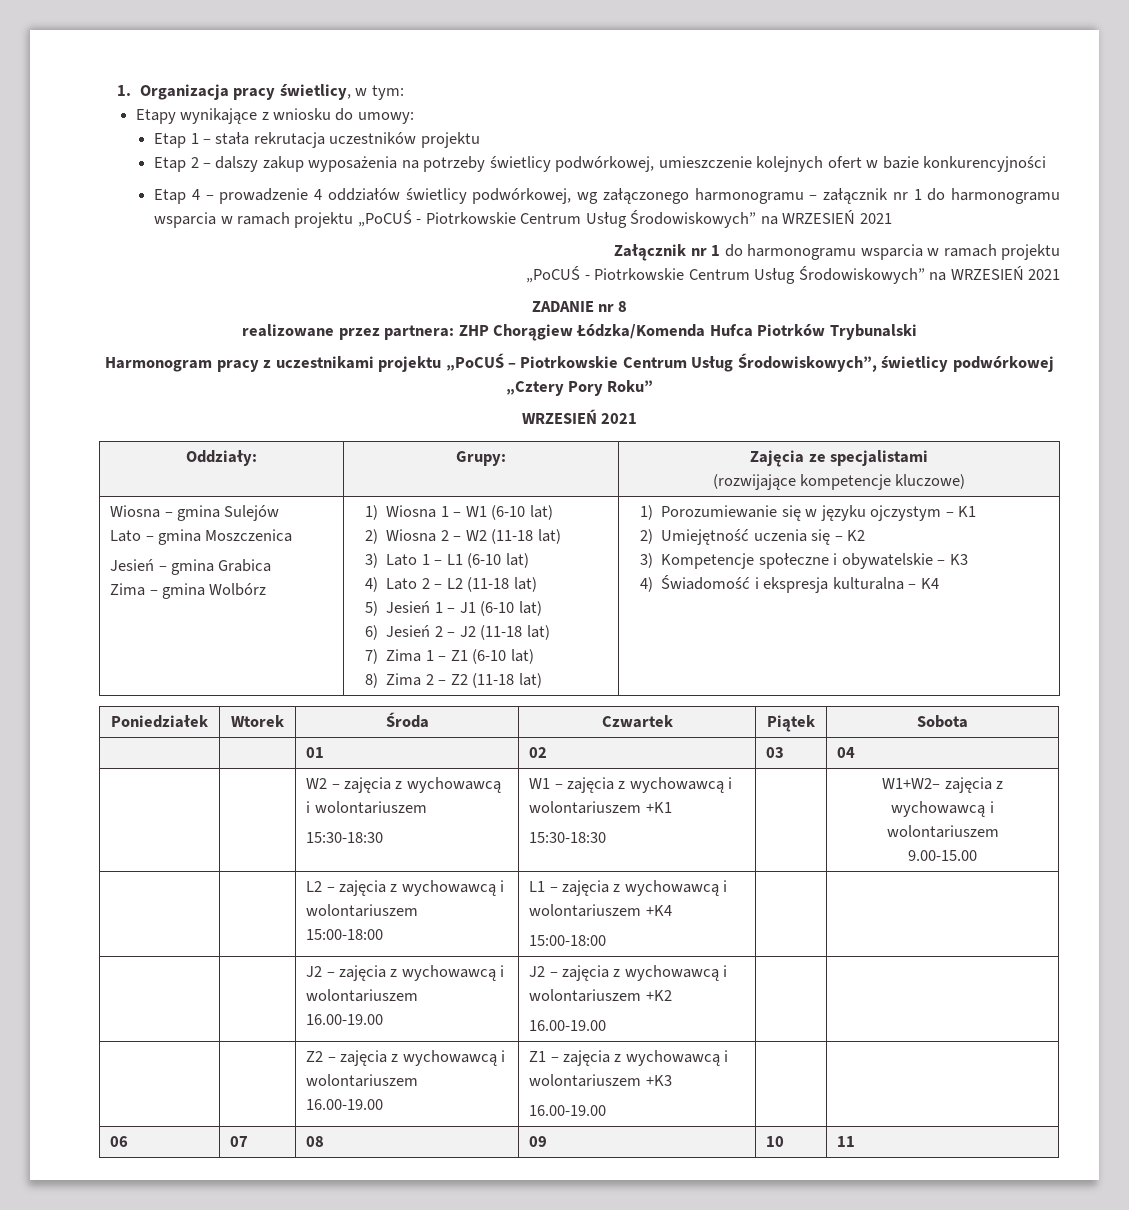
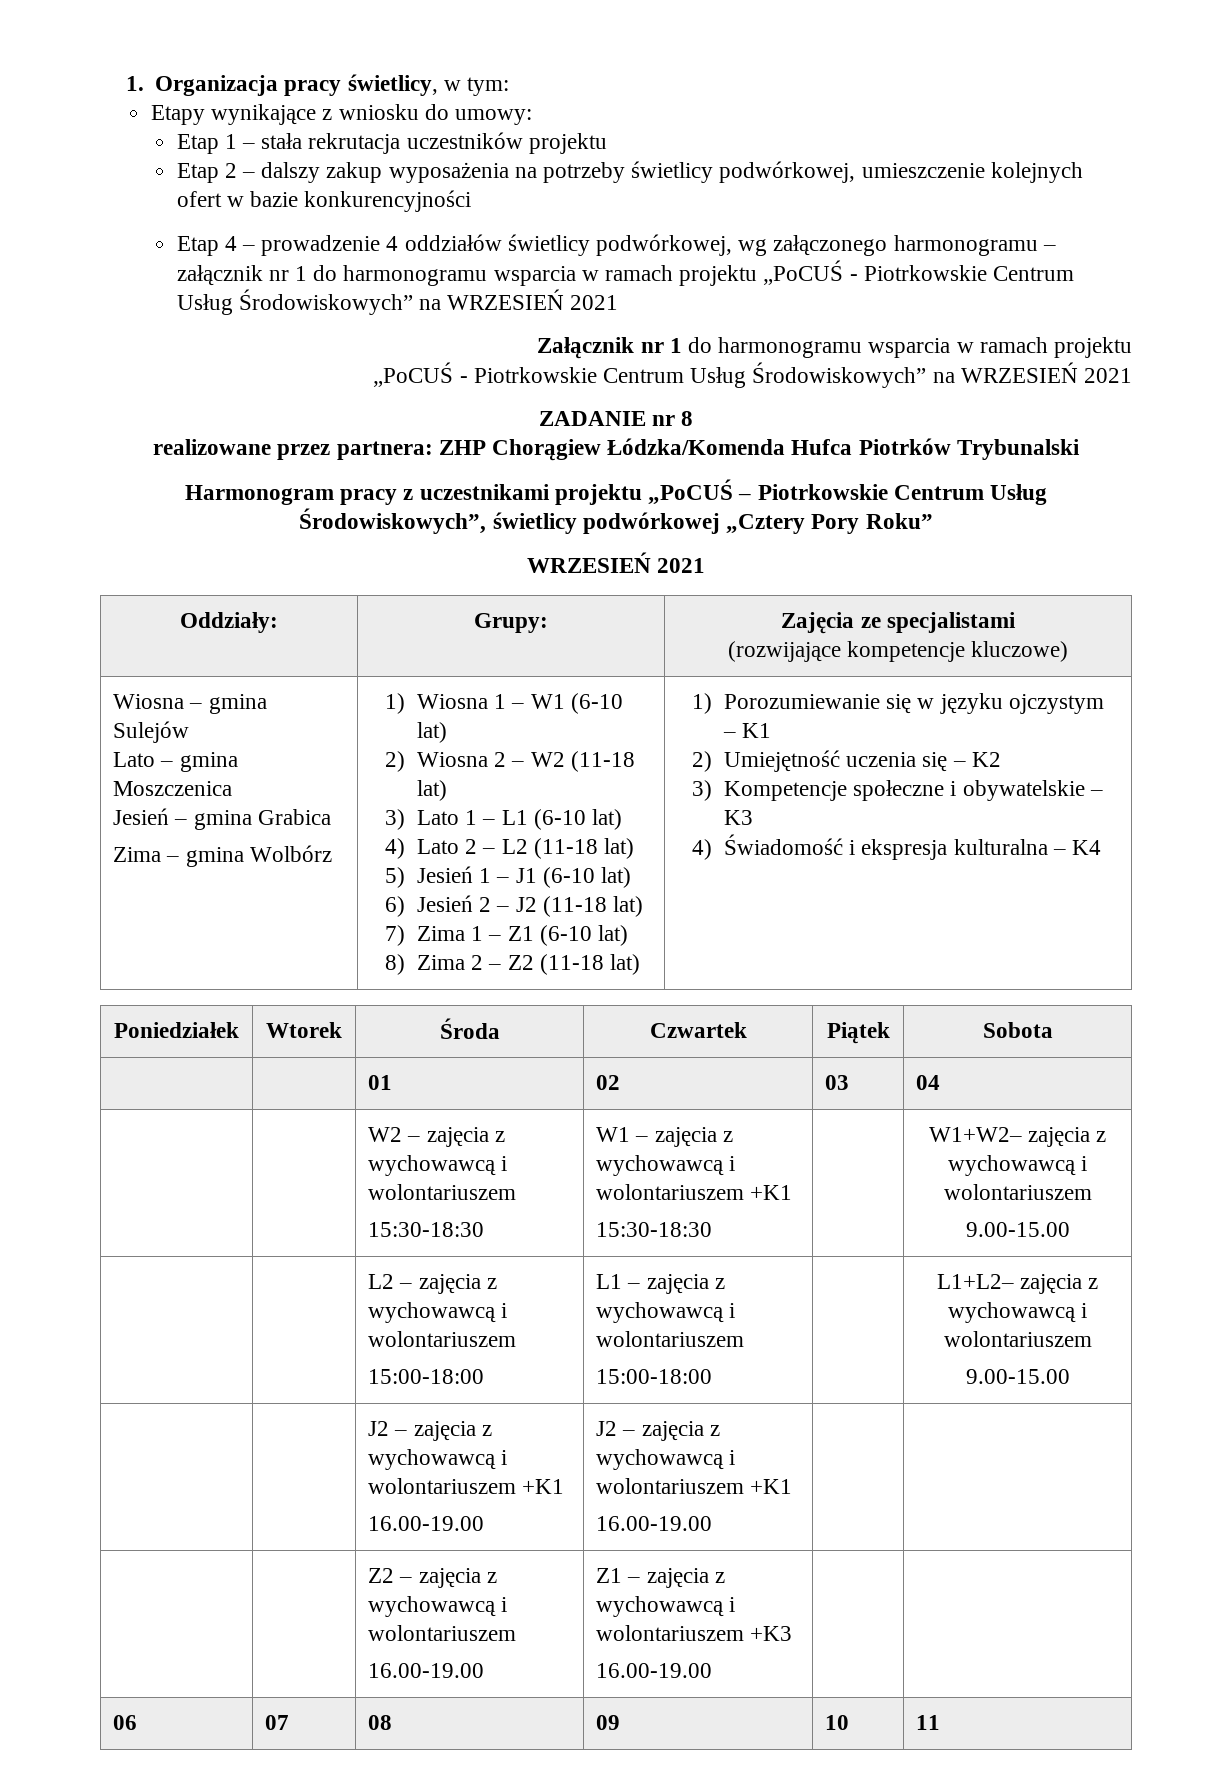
[645,905,672,916] +K4 -> (745, 1339) none
[306,965,505,981] [306,989,419,1002] // | | J2 – zajęcia z wychowawcą i wolontariuszem -> [936,1274,1099,1294] [947,1302,1088,1323] [943,1331,1092,1347] [965,1369,1070,1384] [368,1421,492,1441] [368,1449,508,1470] [368,1478,565,1494] L1+L2– zajęcia z wychowawcą i wolontariuszem // 9.00-15.00 // | | J2 – zajęcia z wychowawcą i wolontariuszem +K1
[645,990,672,1001] +K2 -> [750,1479,793,1494] +K1

